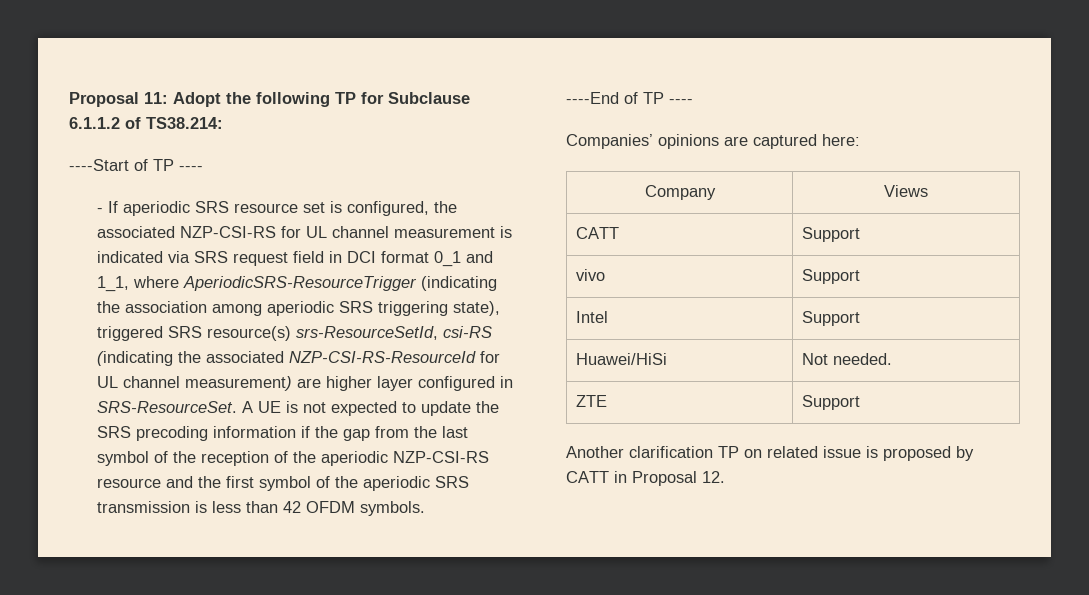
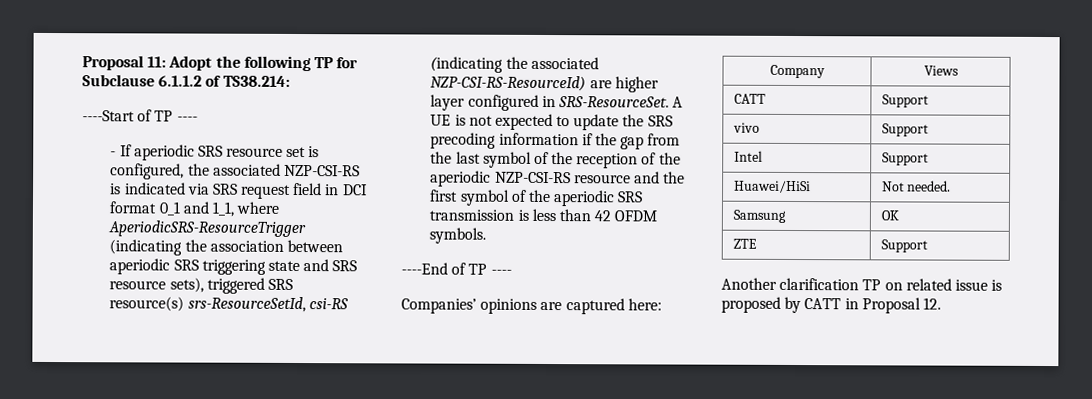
[281,226,496,238] for UL channel measurement -> (360, 170) none
[212,304,263,316] among -> [286,239,343,253] between
[453,301,501,316] state), -> [267,259,358,272] [109,277,204,293] state and SRS resource sets),
[289,351,501,363] [97,376,293,391] NZP-CSI-RS-ResourceId for UL channel measurement) -> [430,75,587,92] NZP-CSI-RS-ResourceId)
(893, 359) none -> [732,209,786,223] [880,210,899,221] // Samsung | OK

